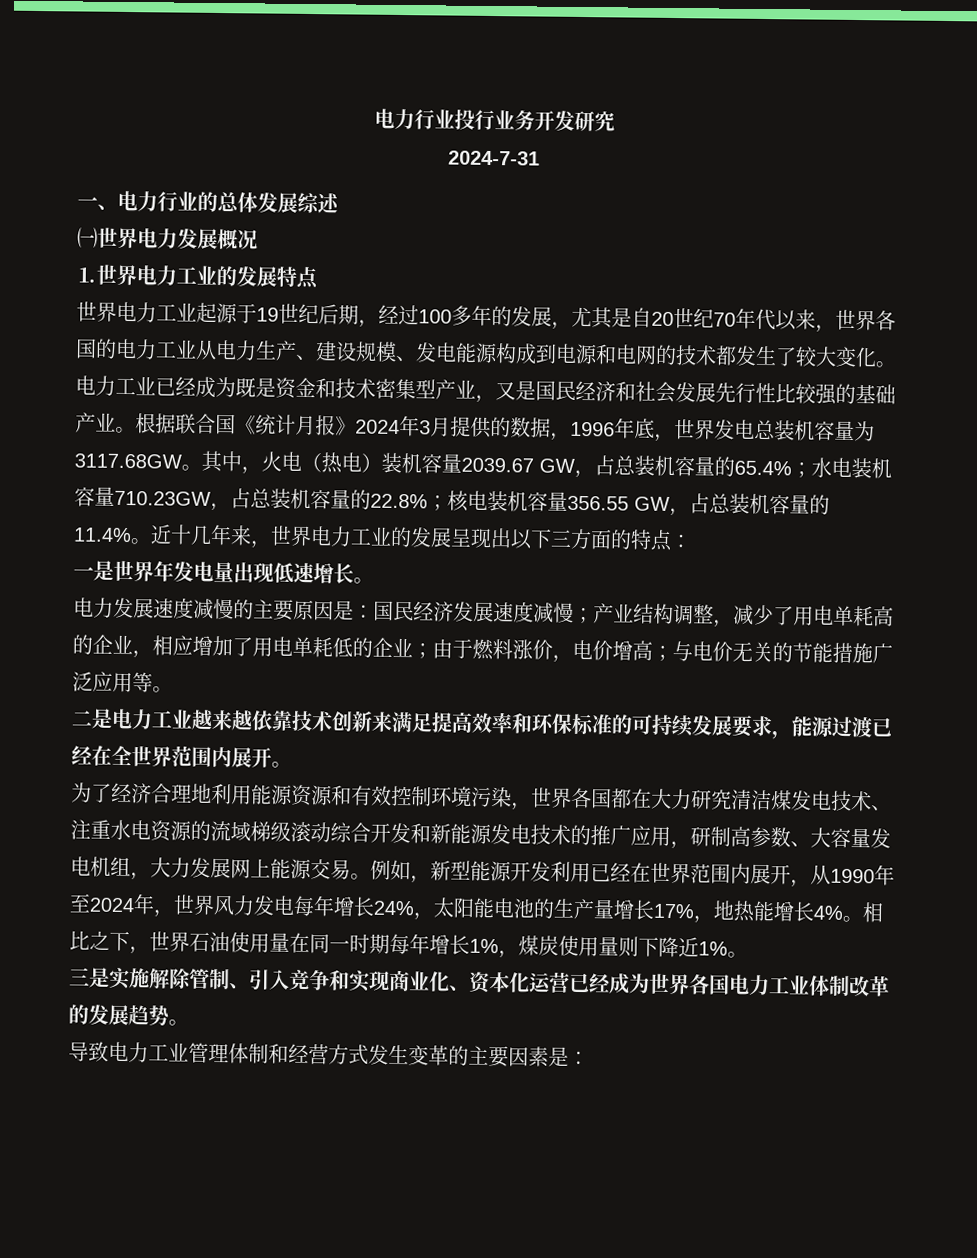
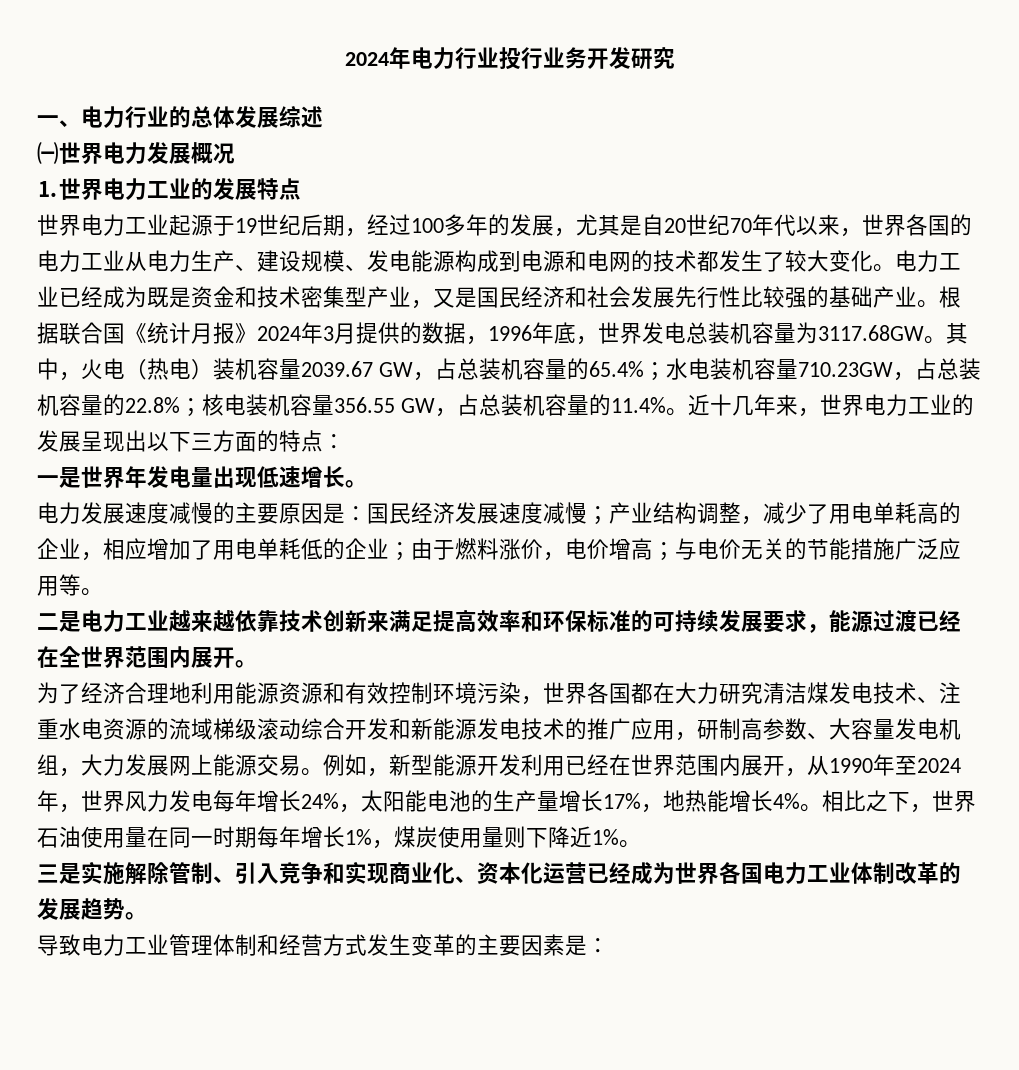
(373, 118) none -> [344,47,411,69] 2024年
[448,150,540,166] // 2024-7-31 -> (675, 58) none

